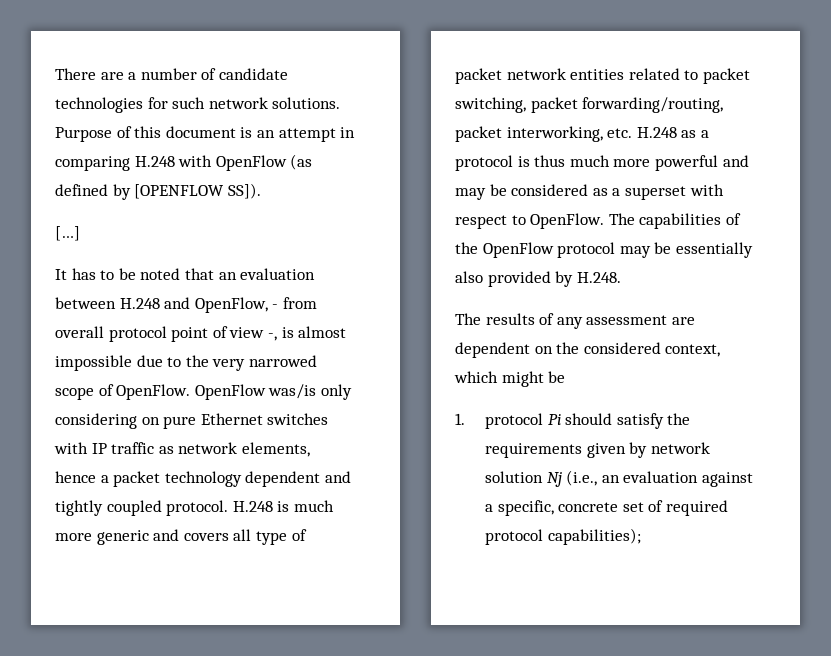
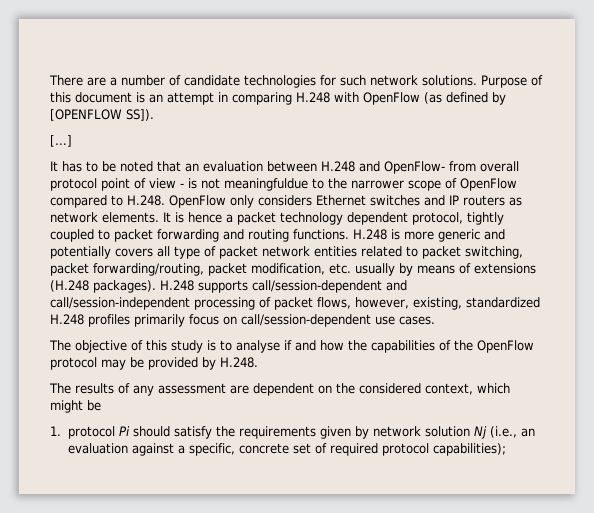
[194,297,279,313] OpenFlow, - -> [384,161,445,174] OpenFlow-
[267,326,347,341] [55,355,317,371] [55,384,352,400] [55,413,329,429] [54,442,310,457] -, is almost impossible due to the very narrowed scope of OpenFlow. OpenFlow was/is only considering on pure Ethernet switches with IP traffic as network elements, -> [180,178,517,191] [50,195,522,208] [50,212,184,223] - is not meaningfuldue to the narrower scope of OpenFlow compared to H.248. OpenFlow only considers Ethernet switches and IP routers as network elements. It is
[324,471,351,483] and -> [412,212,463,225] protocol,
[166,500,229,516] protocol. -> [98,229,349,242] to packet forwarding and routing functions.
[293,500,334,512] much -> (400, 234) none
(180, 535) none -> [50,246,111,259] potentially
[506,126,709,142] [455,155,749,171] [455,184,724,200] [455,213,635,229] interworking, etc. H.248 as a protocol is thus much more powerful and may be considered as a superset with respect to OpenFlow. The -> [251,263,536,276] [50,280,407,293] [50,297,540,310] [50,314,435,327] [49,340,367,353] modification, etc. usually by means of extensions (H.248 packages). H.248 supports call/session-dependent and call/session-independent processing of packet flows, however, existing, standardized H.248 profiles primarily focus on call/session-dependent use cases. // The objective of this study is to analyse if and how the
[675,242,753,258] [455,271,483,283] essentially also -> (144, 362) none

